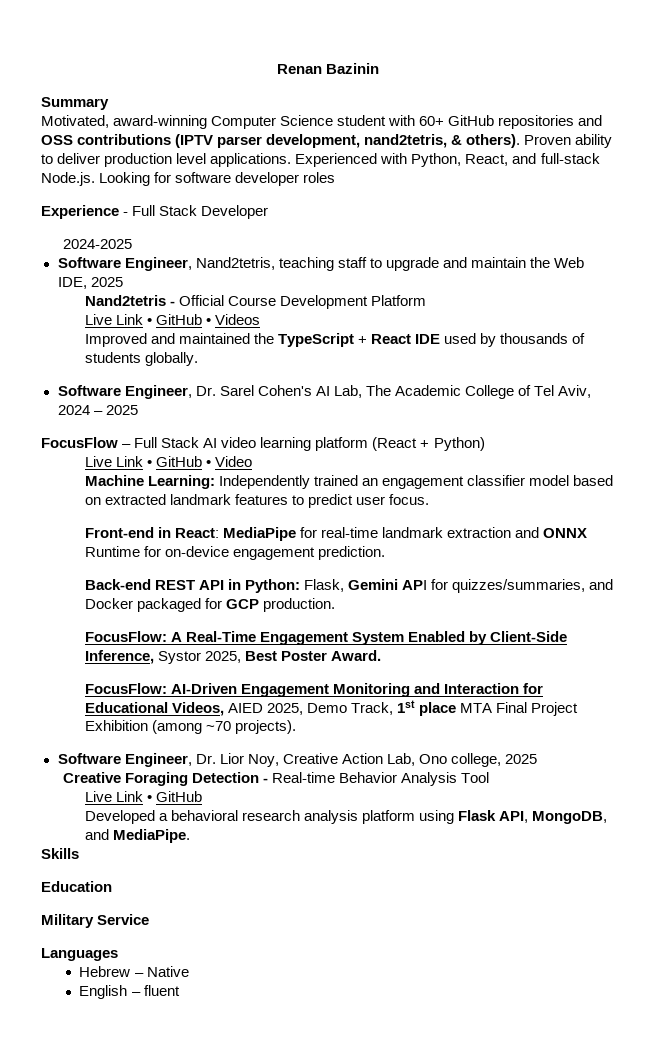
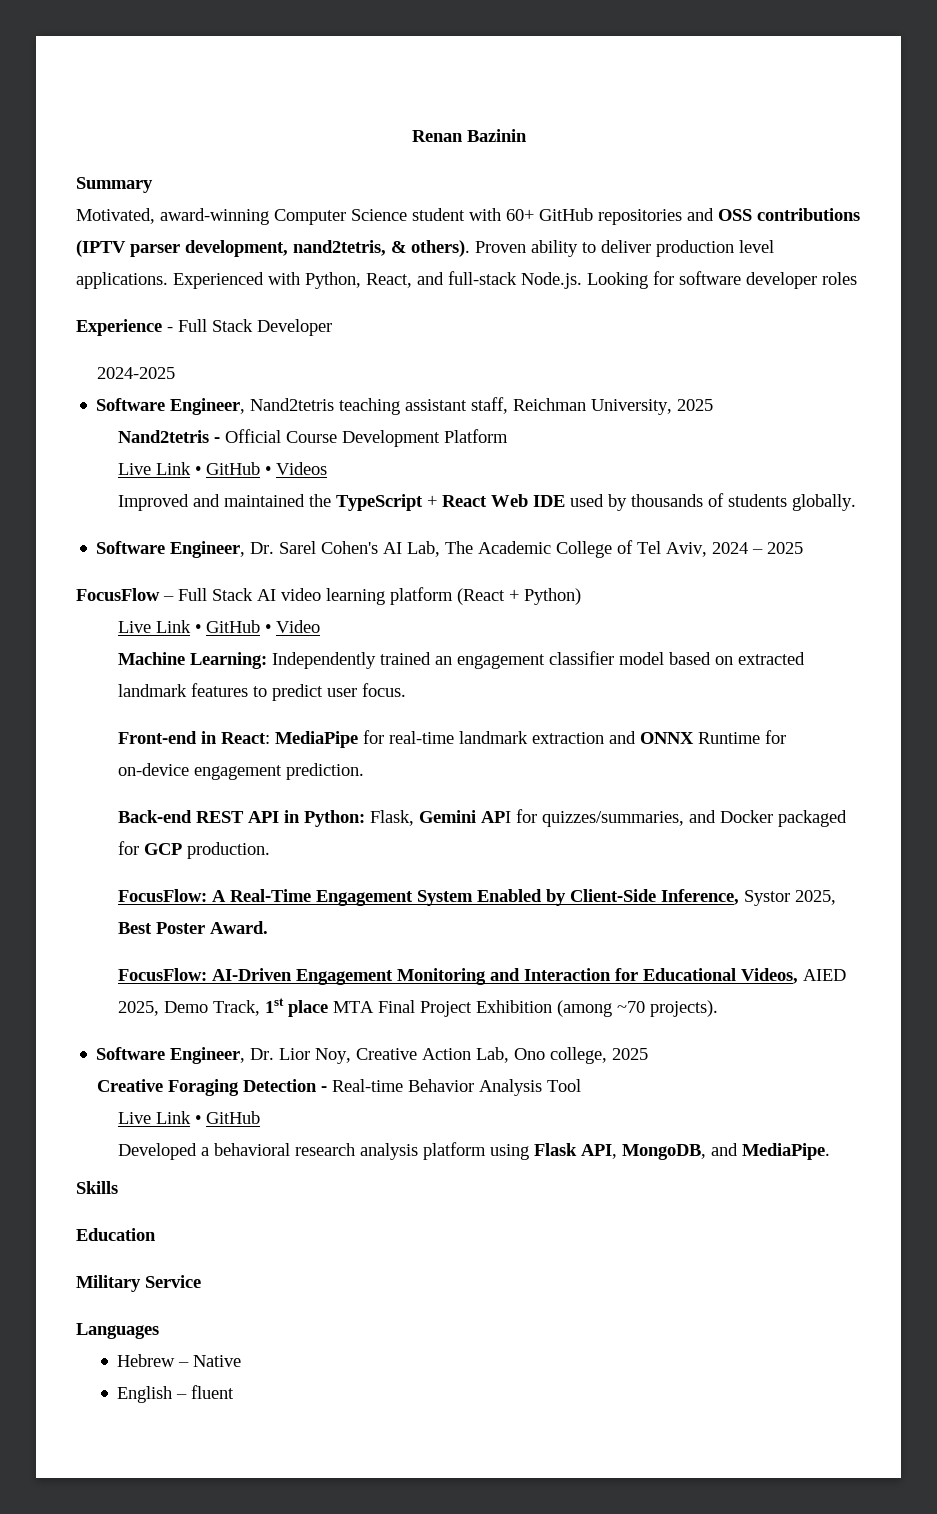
[195,257,585,271] [57,277,87,289] Nand2tetris, teaching staff to upgrade and maintain the Web IDE, -> [250,397,673,415] Nand2tetris teaching assistant staff, Reichman University,
(412, 339) none -> [490,494,528,507] Web

